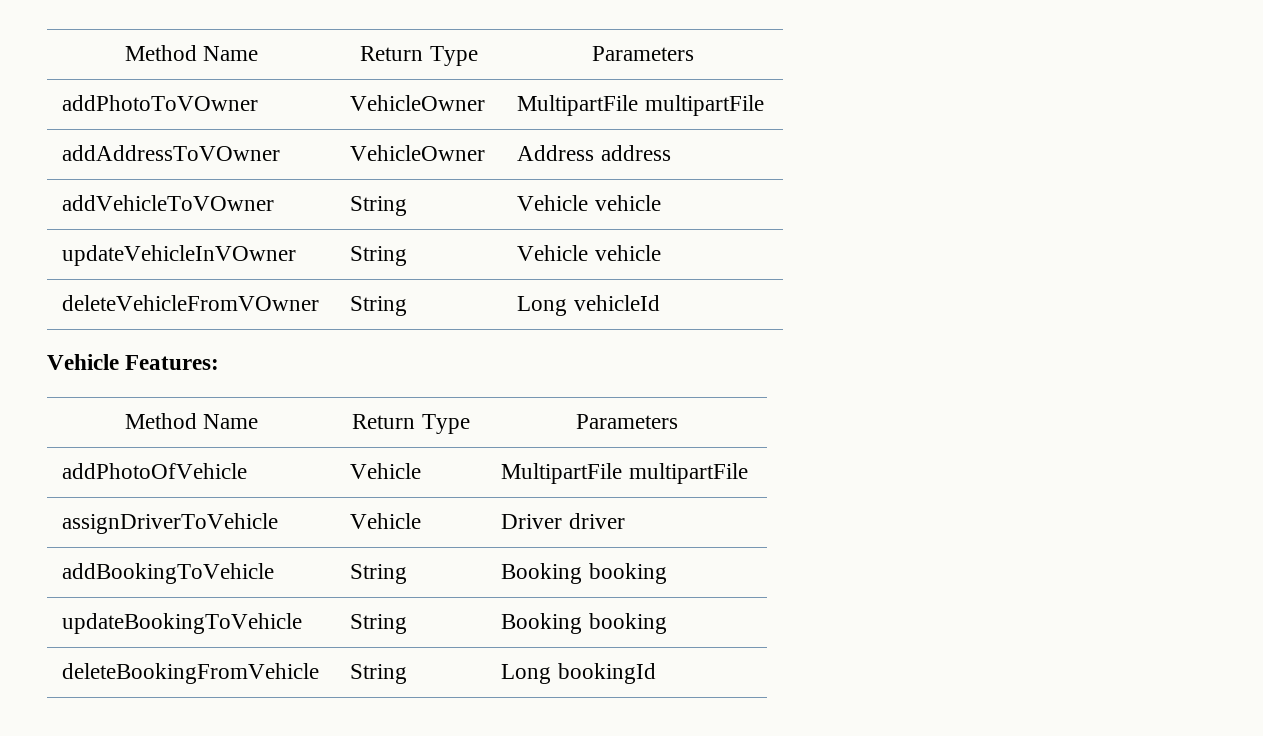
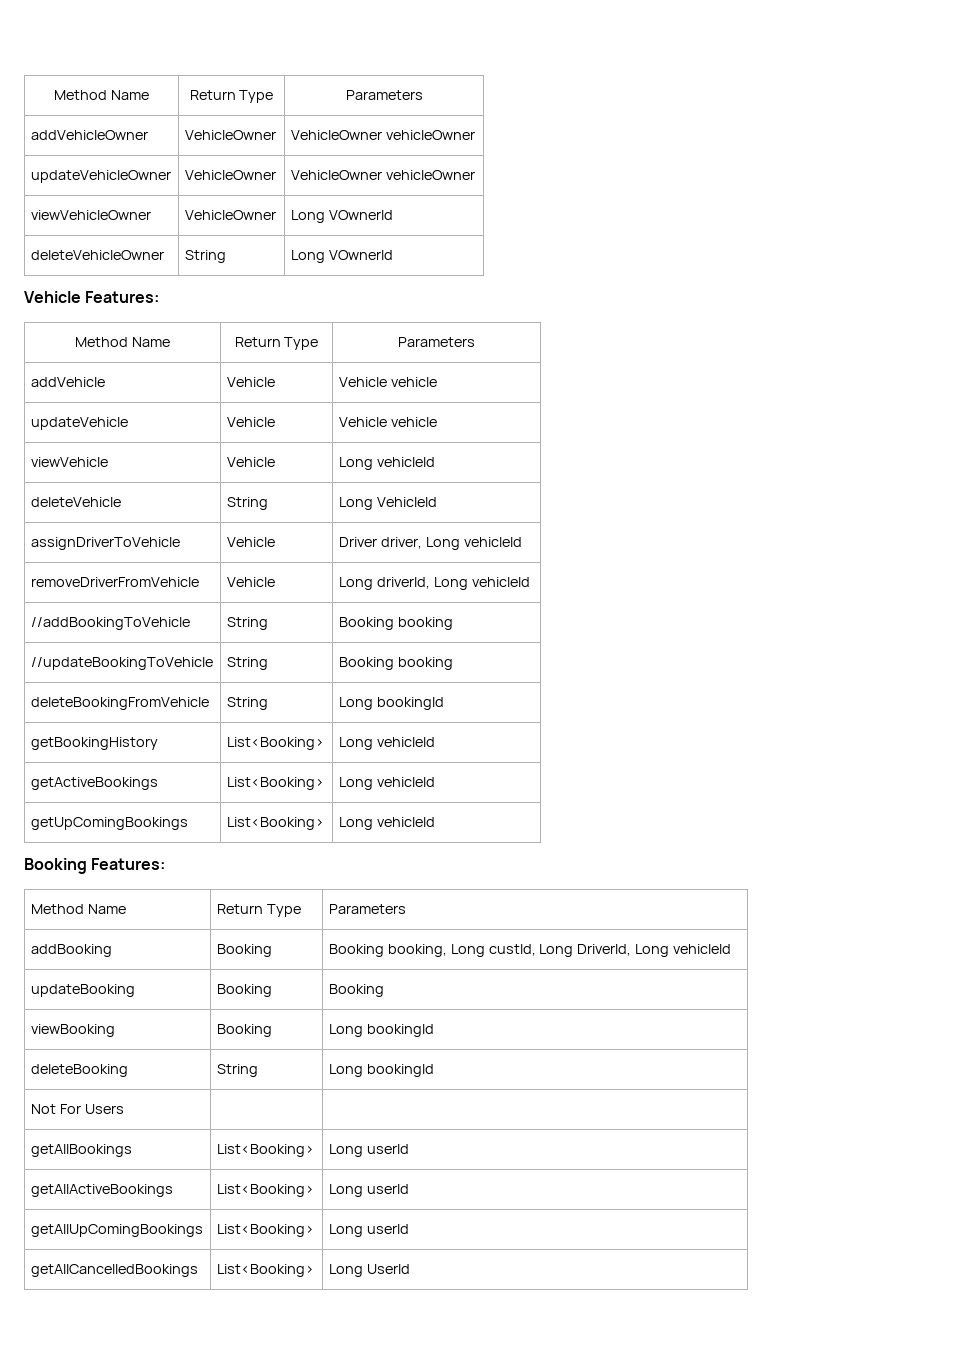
[124,45,259,61] [360,46,478,66] [591,46,694,61] [62,95,259,111] [350,95,486,111] [517,95,764,116] [62,145,281,161] [350,145,486,161] [517,145,671,161] [62,195,275,211] [350,196,408,216] [517,195,661,211] [62,245,297,266] [350,246,408,266] [517,245,661,261] [62,295,320,311] [350,296,408,316] [517,295,660,316] Method Name | Return Type | Parameters // addPhotoToVOwner | VehicleOwner | MultipartFile multipartFile // addAddressToVOwner | VehicleOwner | Address address // addVehicleToVOwner | String | Vehicle vehicle // updateVehicleInVOwner | String | Vehicle vehicle // deleteVehicleFromVOwner | String | Long vehicleId -> [54,90,149,100] [189,90,274,103] [345,90,423,100] [30,130,148,140] [184,130,276,140] [290,130,475,140] [30,170,171,183] [184,170,276,180] [290,170,475,180] [30,210,151,220] [184,210,276,220] [290,210,393,223] [30,250,164,260] [184,250,226,263] [290,250,393,263] Method Name | Return Type | Parameters // addVehicleOwner | VehicleOwner | VehicleOwner vehicleOwner // updateVehicleOwner | VehicleOwner | VehicleOwner vehicleOwner // viewVehicleOwner | VehicleOwner | Long VOwnerId // deleteVehicleOwner | String | Long VOwnerId
[62,463,248,479] [350,463,422,479] [501,463,748,484] [62,513,279,534] [350,513,422,529] [501,513,625,529] [62,563,275,584] [350,564,408,584] [501,563,667,584] [62,613,303,634] addPhotoOfVehicle | Vehicle | MultipartFile multipartFile // assignDriverToVehicle | Vehicle | Driver driver // addBookingToVehicle | String | Booking booking // updateBookingToVehicle -> [30,377,105,387] [226,377,275,387] [338,377,437,387] [30,417,128,430] [226,417,275,427] [338,417,437,427] [30,457,108,467] [226,457,275,467] [338,457,435,470] [30,497,121,507] [226,497,268,510] [338,497,437,510] [30,537,180,550] [226,537,275,547] [338,537,522,550] [30,577,199,587] [226,577,275,587] [338,577,530,590] [30,617,190,630] [226,617,268,630] [338,617,453,630] [30,657,213,670] addVehicle | Vehicle | Vehicle vehicle // updateVehicle | Vehicle | Vehicle vehicle // viewVehicle | Vehicle | Long vehicleId // deleteVehicle | String | Long VehicleId // assignDriverToVehicle | Vehicle | Driver driver, Long vehicleId // removeDriverFromVehicle | Vehicle | Long driverId, Long vehicleId // //addBookingToVehicle | String | Booking booking // //updateBookingToVehicle
(656, 673) none -> [30,737,158,750] [226,737,324,750] [338,737,435,750] [30,777,158,790] [226,777,324,790] [338,777,435,790] [30,817,188,830] [226,817,324,830] [338,817,435,830] [24,858,166,874] [30,904,126,914] [216,904,301,917] [328,904,406,914] [30,944,112,957] [216,944,272,957] [328,944,732,957] [30,984,135,997] [216,984,272,997] [328,984,384,997] [30,1024,115,1037] [216,1024,272,1037] [328,1024,434,1037] [30,1064,128,1077] [216,1064,258,1077] [328,1064,434,1077] [30,1104,124,1114] [30,1144,132,1157] [216,1144,314,1157] [328,1144,409,1157] [30,1184,173,1197] [216,1184,314,1197] [328,1184,409,1197] [30,1224,203,1237] [216,1224,314,1237] [328,1224,409,1237] [30,1264,198,1277] [216,1264,314,1277] [328,1264,410,1277] // getBookingHistory | List<Booking> | Long vehicleId // getActiveBookings | List<Booking> | Long vehicleId // getUpComingBookings | List<Booking> | Long vehicleId // Booking Features: // Method Name | Return Type | Parameters // addBooking | Booking | Booking booking, Long custId, Long DriverId, Long vehicleId // updateBooking | Booking | Booking // viewBooking | Booking | Long bookingId // deleteBooking | String | Long bookingId // Not For Users | | // getAllBookings | List<Booking> | Long userId // getAllActiveBookings | List<Booking> | Long userId // getAllUpComingBookings | List<Booking> | Long userId // getAllCancelledBookings | List<Booking> | Long UserId

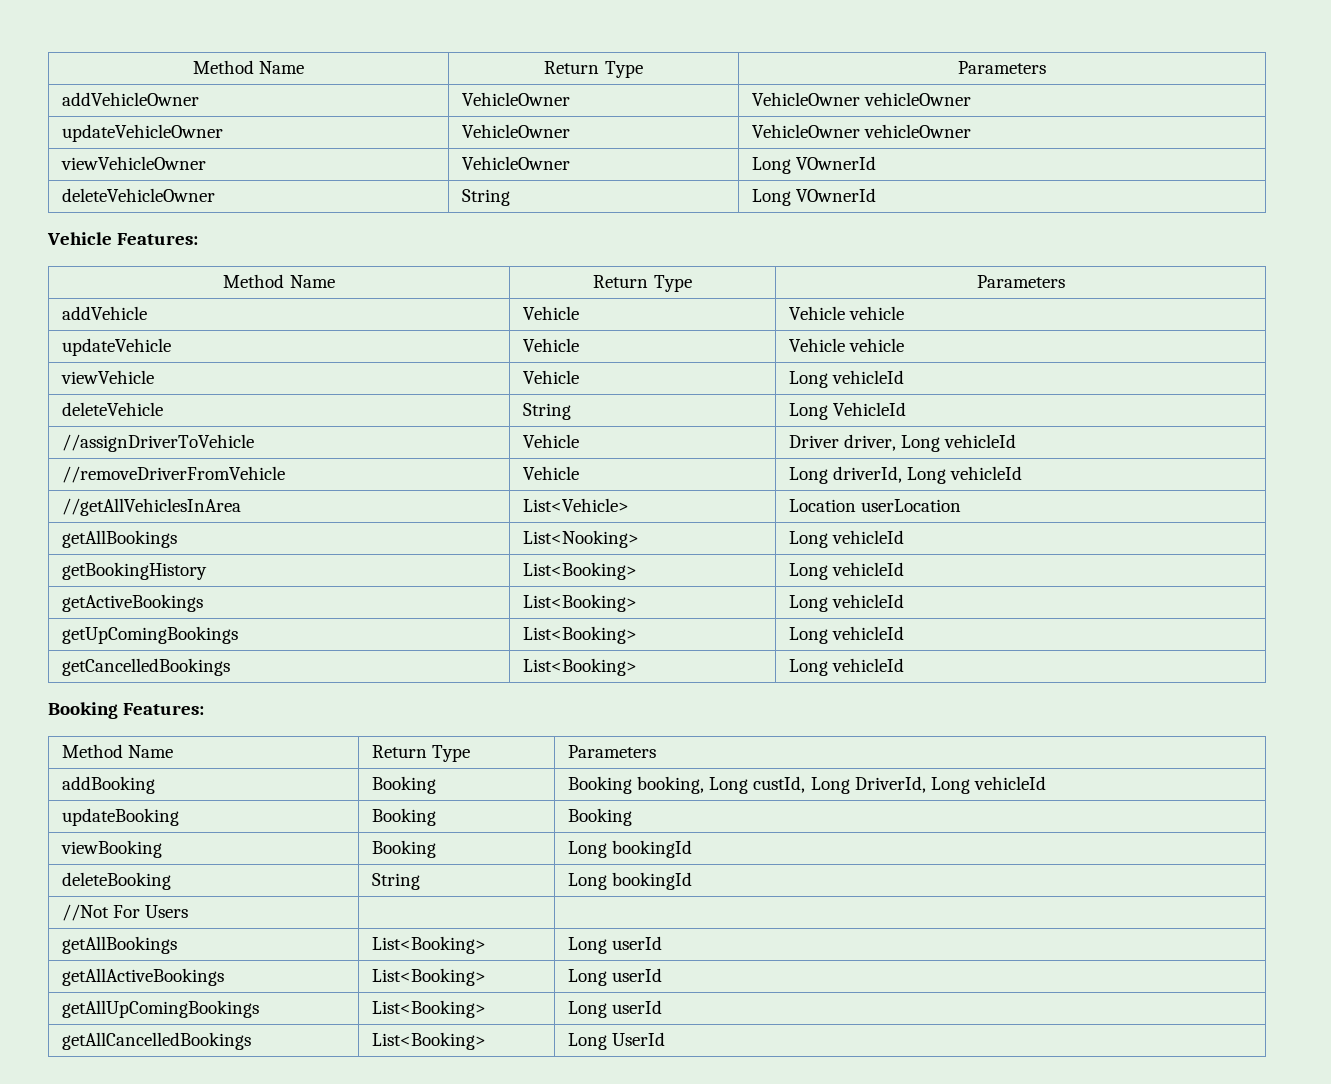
[30,537,180,550] assignDriverToVehicle -> [62,434,255,452] //assignDriverToVehicle
[30,577,199,587] removeDriverFromVehicle -> [62,466,286,483] //removeDriverFromVehicle
[30,617,190,630] [226,617,268,630] [338,617,453,630] [30,657,213,670] [226,657,268,670] [338,657,453,670] [30,697,209,710] [226,697,268,710] [338,697,444,710] //addBookingToVehicle | String | Booking booking // //updateBookingToVehicle | String | Booking booking // deleteBookingFromVehicle | String | Long bookingId -> [62,498,242,516] [523,498,630,512] [789,499,962,512] [62,530,178,548] [523,530,640,548] [789,530,905,548] //getAllVehiclesInArea | List<Vehicle> | Location userLocation // getAllBookings | List<Nooking> | Long vehicleId
(435, 822) none -> [62,658,231,676] [523,658,638,676] [789,658,905,676] // getCancelledBookings | List<Booking> | Long vehicleId
[30,1104,56,1114] Not -> [62,904,110,921] //Not

